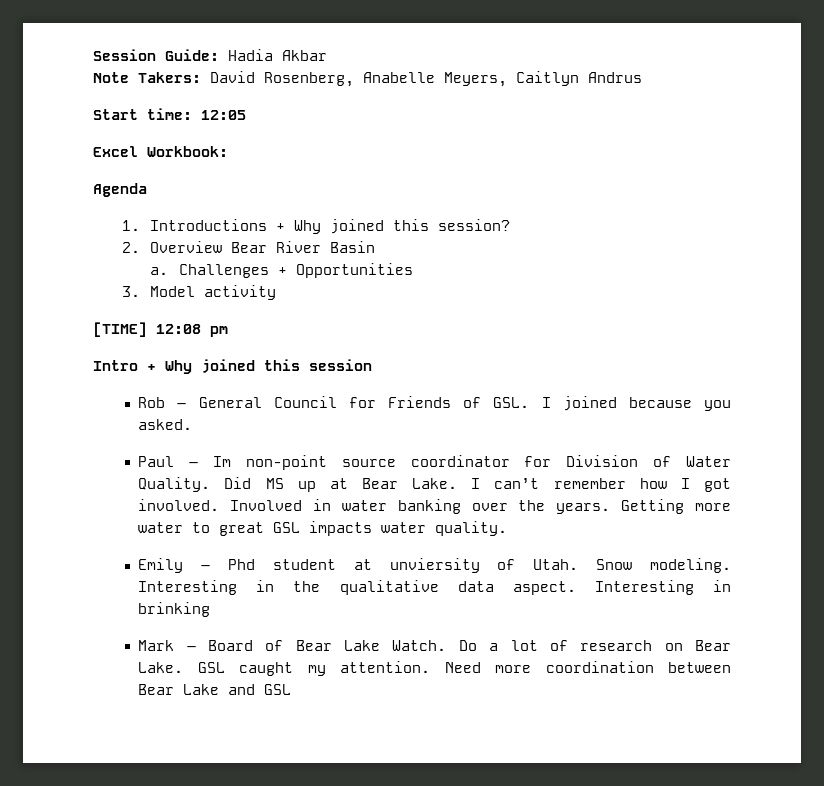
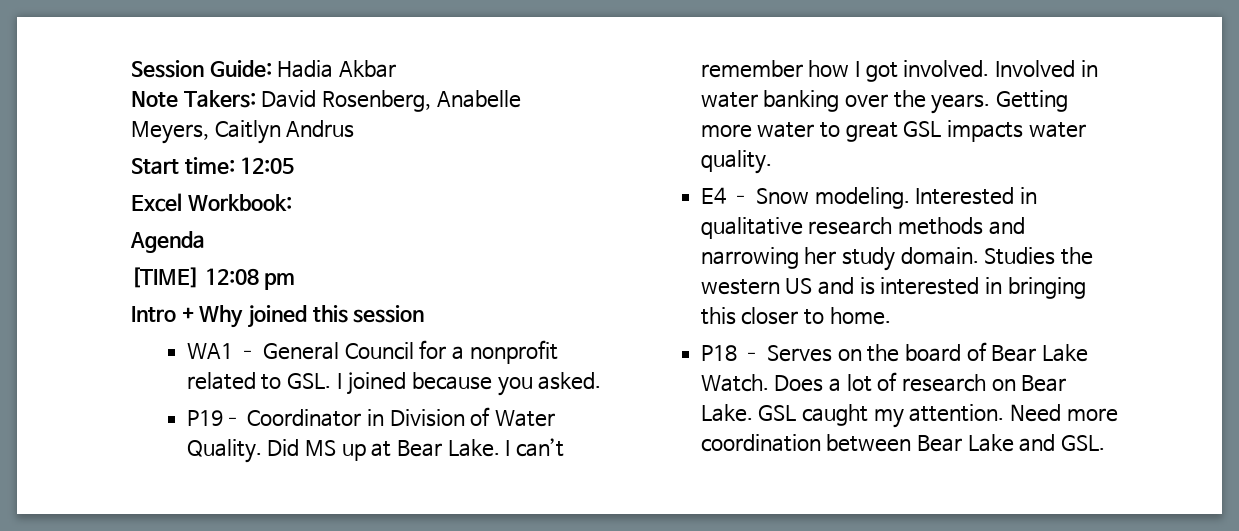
[121,219,511,234] [121,241,376,253] [150,263,414,278] [121,285,277,300] // 1. Introductions + Why joined this session? // 2. Overview Bear River Basin // a. Challenges + Opportunities // 3. Model activity -> (205, 242) none
[138,397,166,408] Rob -> [186,343,233,359] WA1
[388,396,482,408] Friends of -> [451,340,558,364] [186,372,282,390] a nonprofit related to
[138,455,552,470] Paul – Im non-point source coordinator for -> [186,409,384,427] P19– Coordinator in
[138,558,731,573] [138,580,731,595] [138,602,211,617] [138,640,253,651] Emily – Phd student at unviersity of Utah. Snow modeling. Interesting in the qualitative data aspect. Interesting in brinking // Mark – Board -> [700,187,1037,209] [700,217,1025,239] [700,247,1093,271] [700,277,1086,299] [700,307,891,325] [700,344,961,362] E4 – Snow modeling. Interested in qualitative research methods and narrowing her study domain. Studies the western US and is interested in bringing this closer to home. // P18 – Serves on the board
[458,640,477,651] Do -> [774,375,824,392] Does
[264,684,292,695] GSL -> [1060,435,1105,451] GSL.

